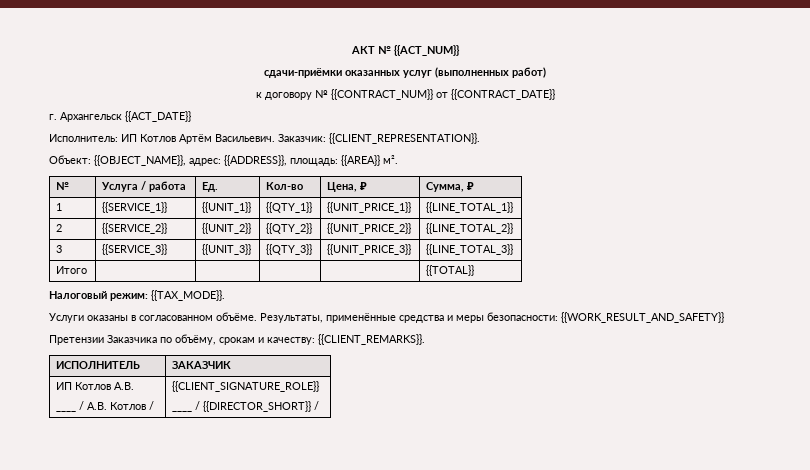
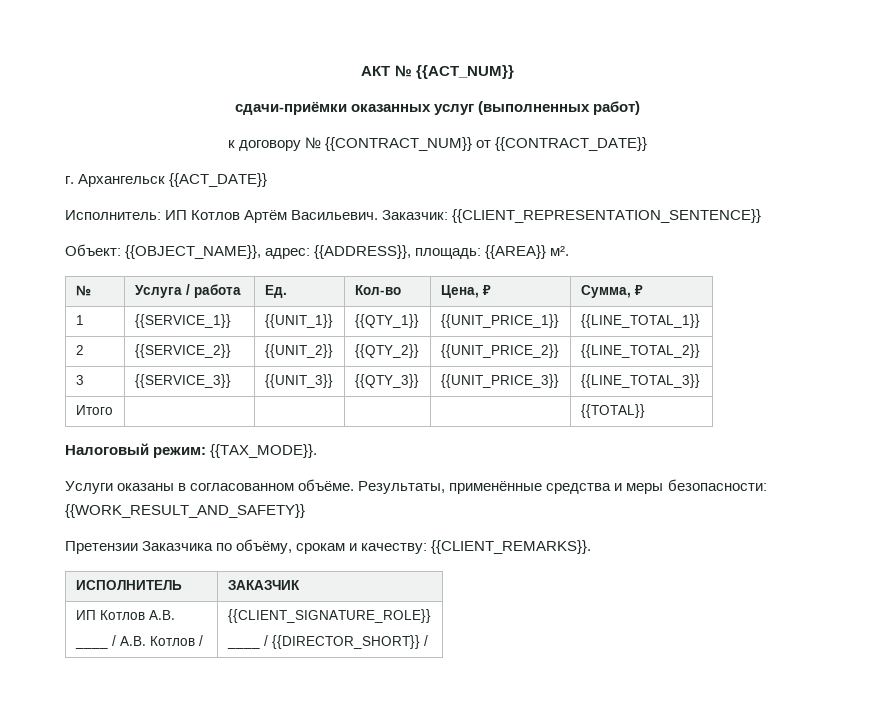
[329,133,480,144] {{CLIENT_REPRESENTATION}}. -> [452,209,762,223] {{CLIENT_REPRESENTATION_SENTENCE}}

